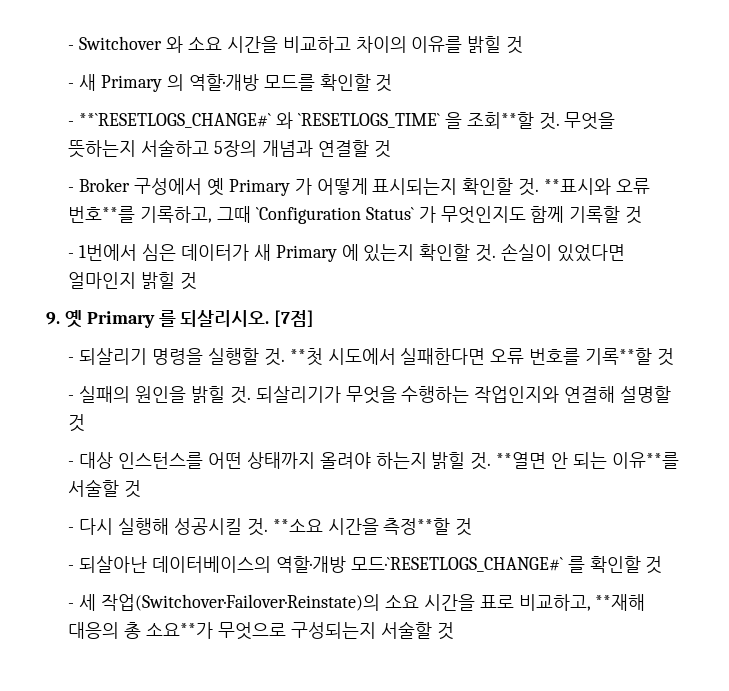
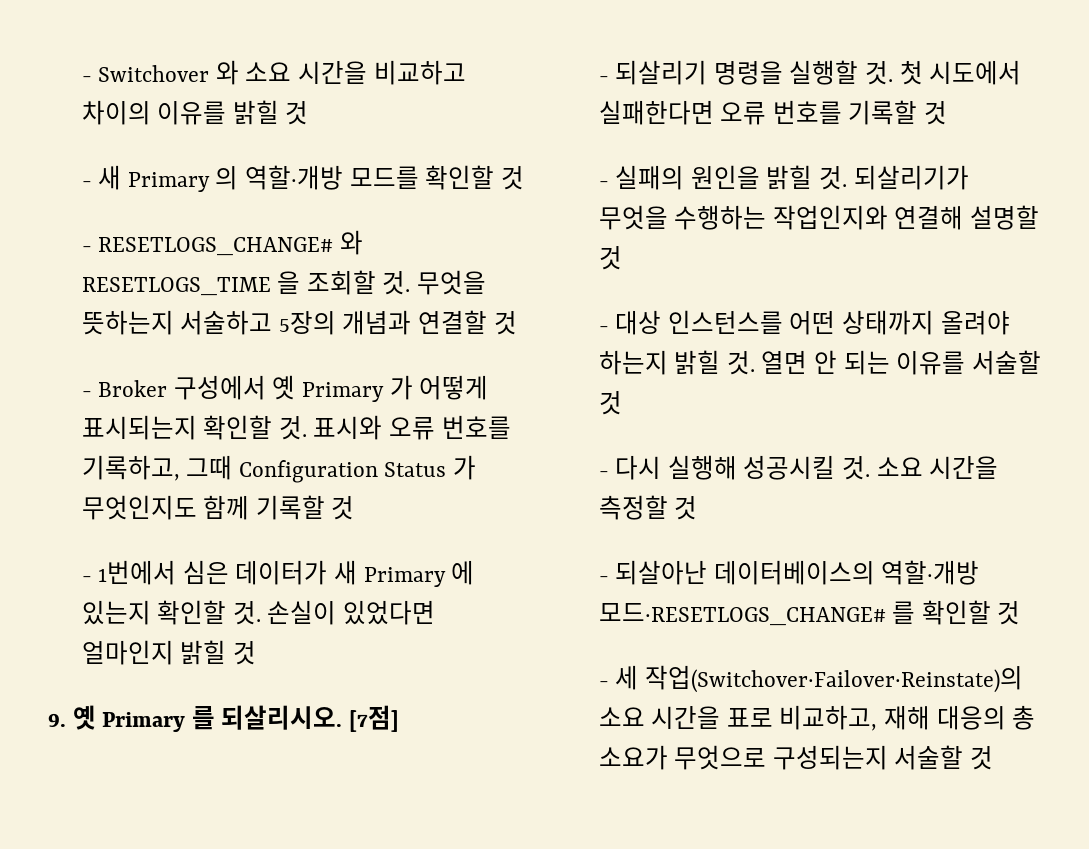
[79,112,534,129] **`RESETLOGS_CHANGE#` 와 `RESETLOGS_TIME` 을 조회**할 -> [98,230,363,256] [81,270,376,296] RESETLOGS_CHANGE# 와 RESETLOGS_TIME 을 조회할
[544,178,650,195] [68,206,414,224] **표시와 오류 번호**를 기록하고, 그때 `Configuration Status` -> [313,415,511,440] [81,455,447,483] 표시와 오류 번호를 기록하고, 그때 Configuration Status
[289,348,323,366] **첫 -> [899,61,923,85] 첫
[585,348,653,365] 기록**할 -> [848,100,918,125] 기록할
[496,452,547,469] **열면 -> [761,350,808,374] 열면
[611,452,679,469] 이유**를 -> [896,351,966,375] 이유를
[272,518,451,535] **소요 시간을 측정**할 -> [876,456,999,479] [598,495,668,520] 소요 시간을 측정할
[350,557,563,572] 모드·`RESETLOGS_CHANGE#` -> [598,603,886,626] 모드·RESETLOGS_CHANGE#
[595,594,646,611] **재해 -> [884,706,931,730] 재해
[146,622,214,639] 소요**가 -> [598,745,668,770] 소요가

